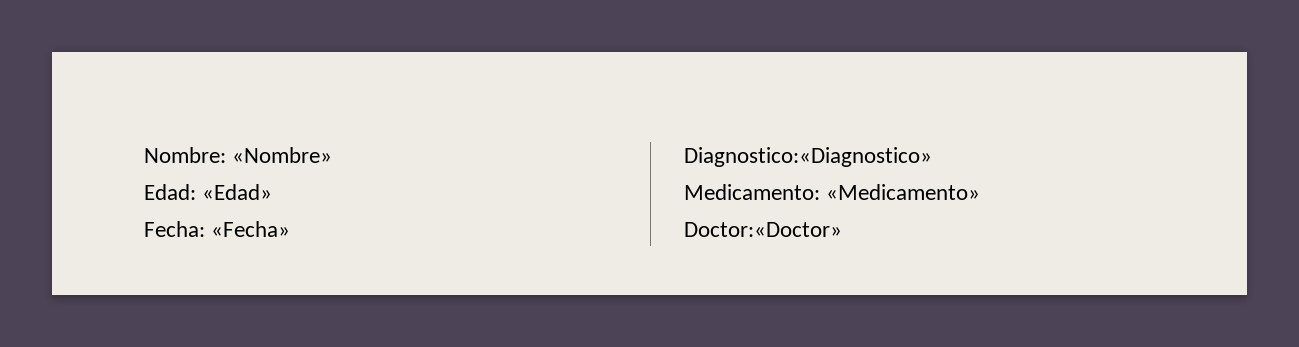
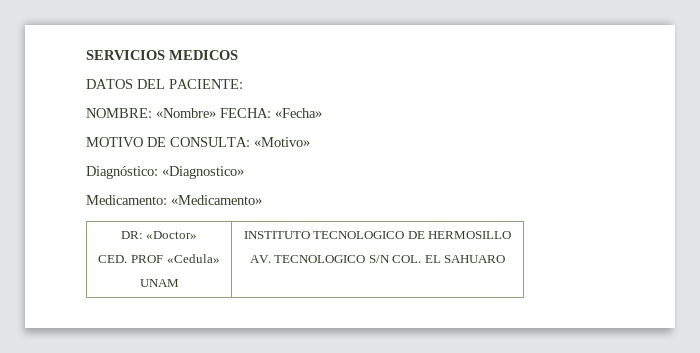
[144,147,333,163] [144,184,273,200] [144,221,291,237] [684,147,932,167] [684,184,981,200] [684,222,842,237] Nombre: «Nombre» // Edad: «Edad» // Fecha: «Fecha» // Diagnostico:«Diagnostico» // Medicamento: «Medicamento» // Doctor:«Doctor» -> [86,50,238,60] [86,79,243,89] [86,108,322,118] [86,137,310,147] [86,166,244,179] [86,195,262,205] [120,231,198,239] [98,254,220,263] [139,279,179,287] [243,231,512,239] [249,255,506,263] SERVICIOS MEDICOS // DATOS DEL PACIENTE: // NOMBRE: «Nombre» FECHA: «Fecha» // MOTIVO DE CONSULTA: «Motivo» // Diagnóstico: «Diagnostico» // Medicamento: «Medicamento» // DR: «Doctor» // CED. PROF «Cedula» // UNAM | INSTITUTO TECNOLOGICO DE HERMOSILLO // AV. TECNOLOGICO S/N COL. EL SAHUARO

